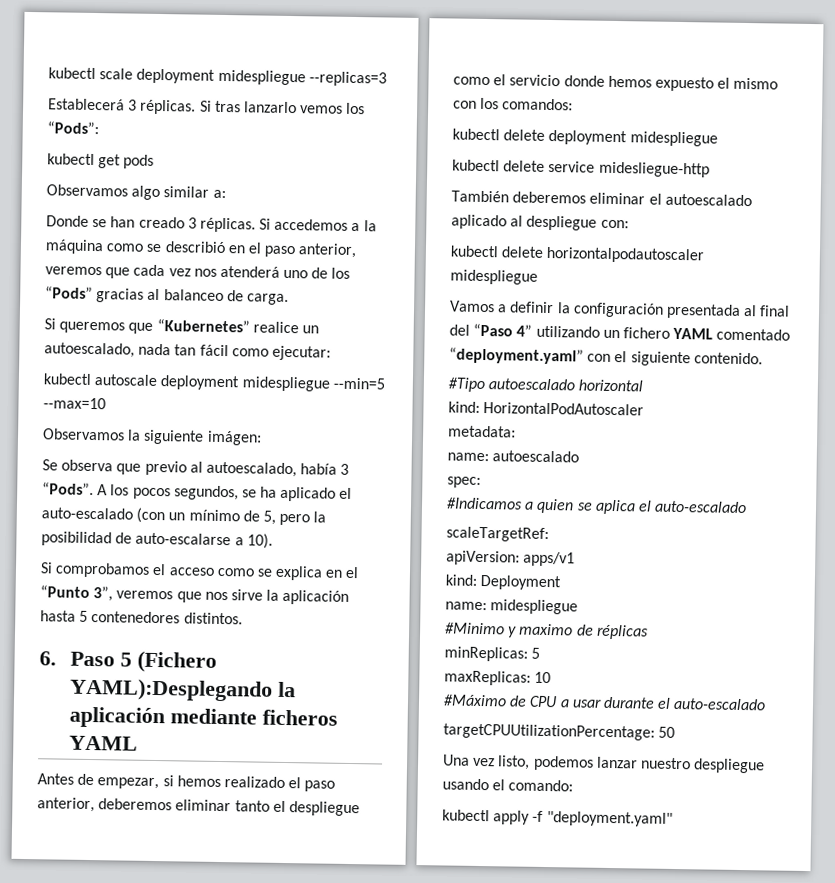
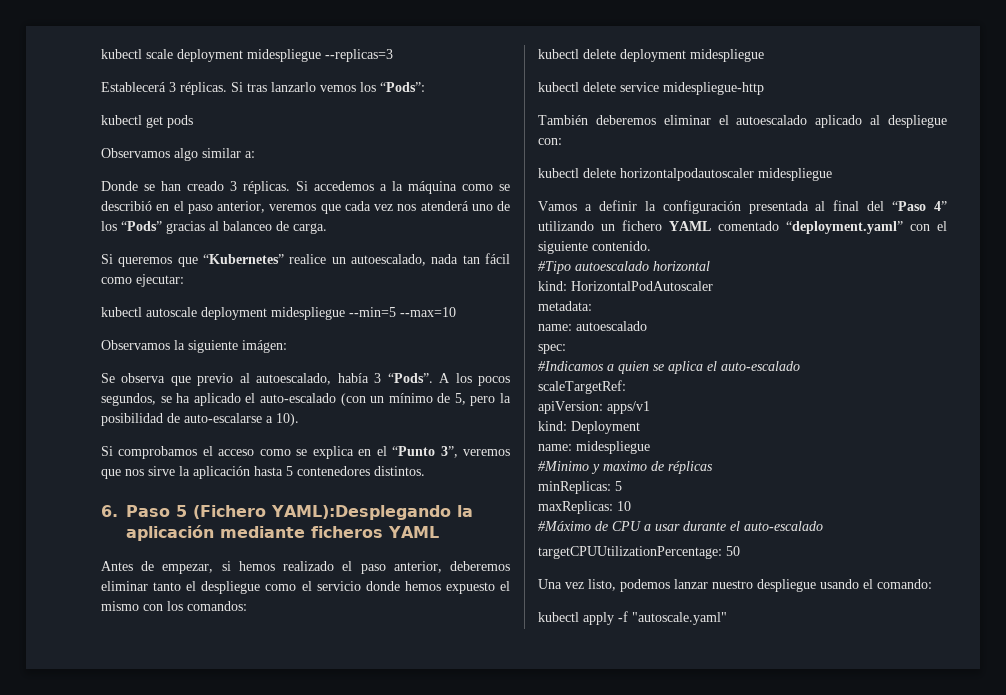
[598,161,710,178] midesliegue-http -> [663,82,764,95] midespliegue-http
[546,811,673,827] "deployment.yaml" -> [632,612,727,625] "autoscale.yaml"

